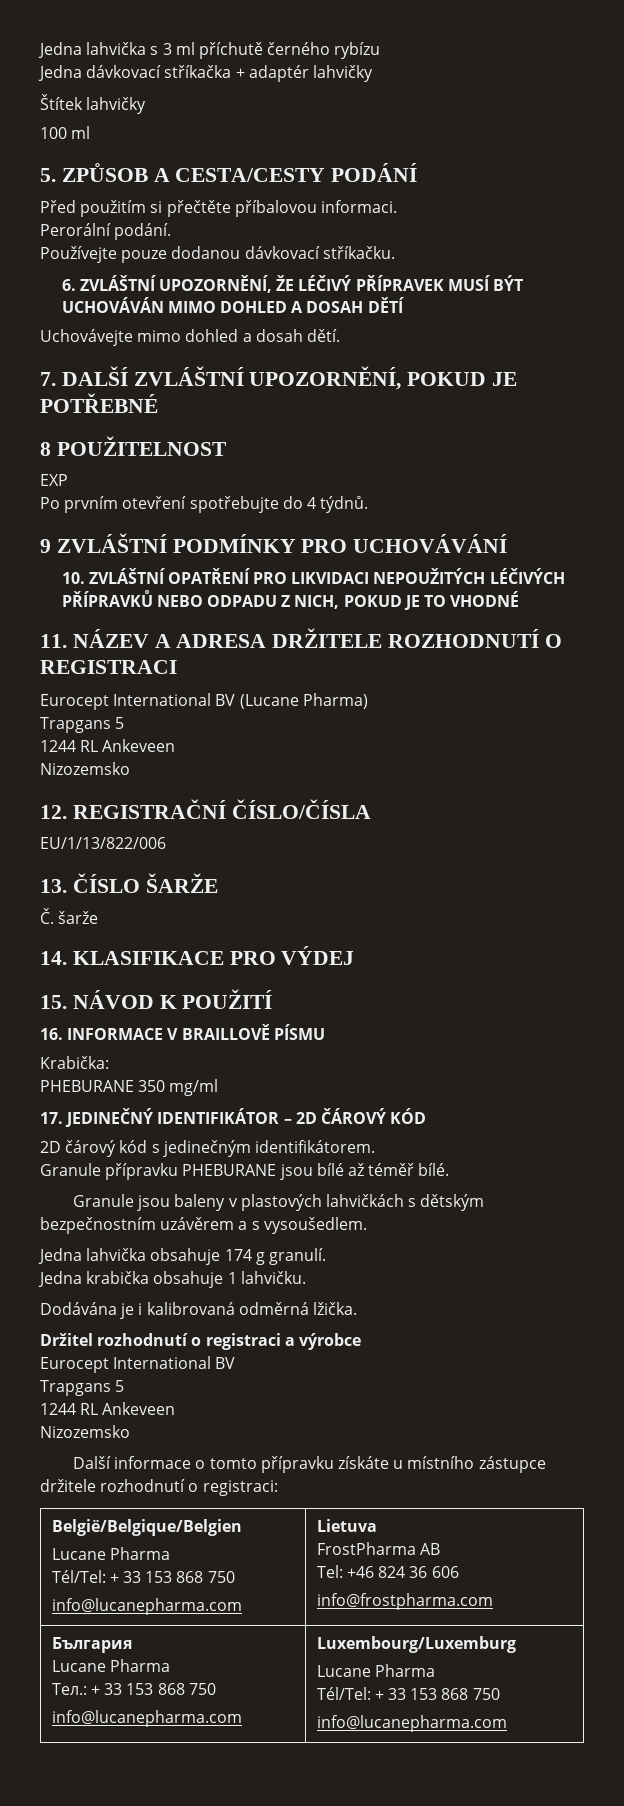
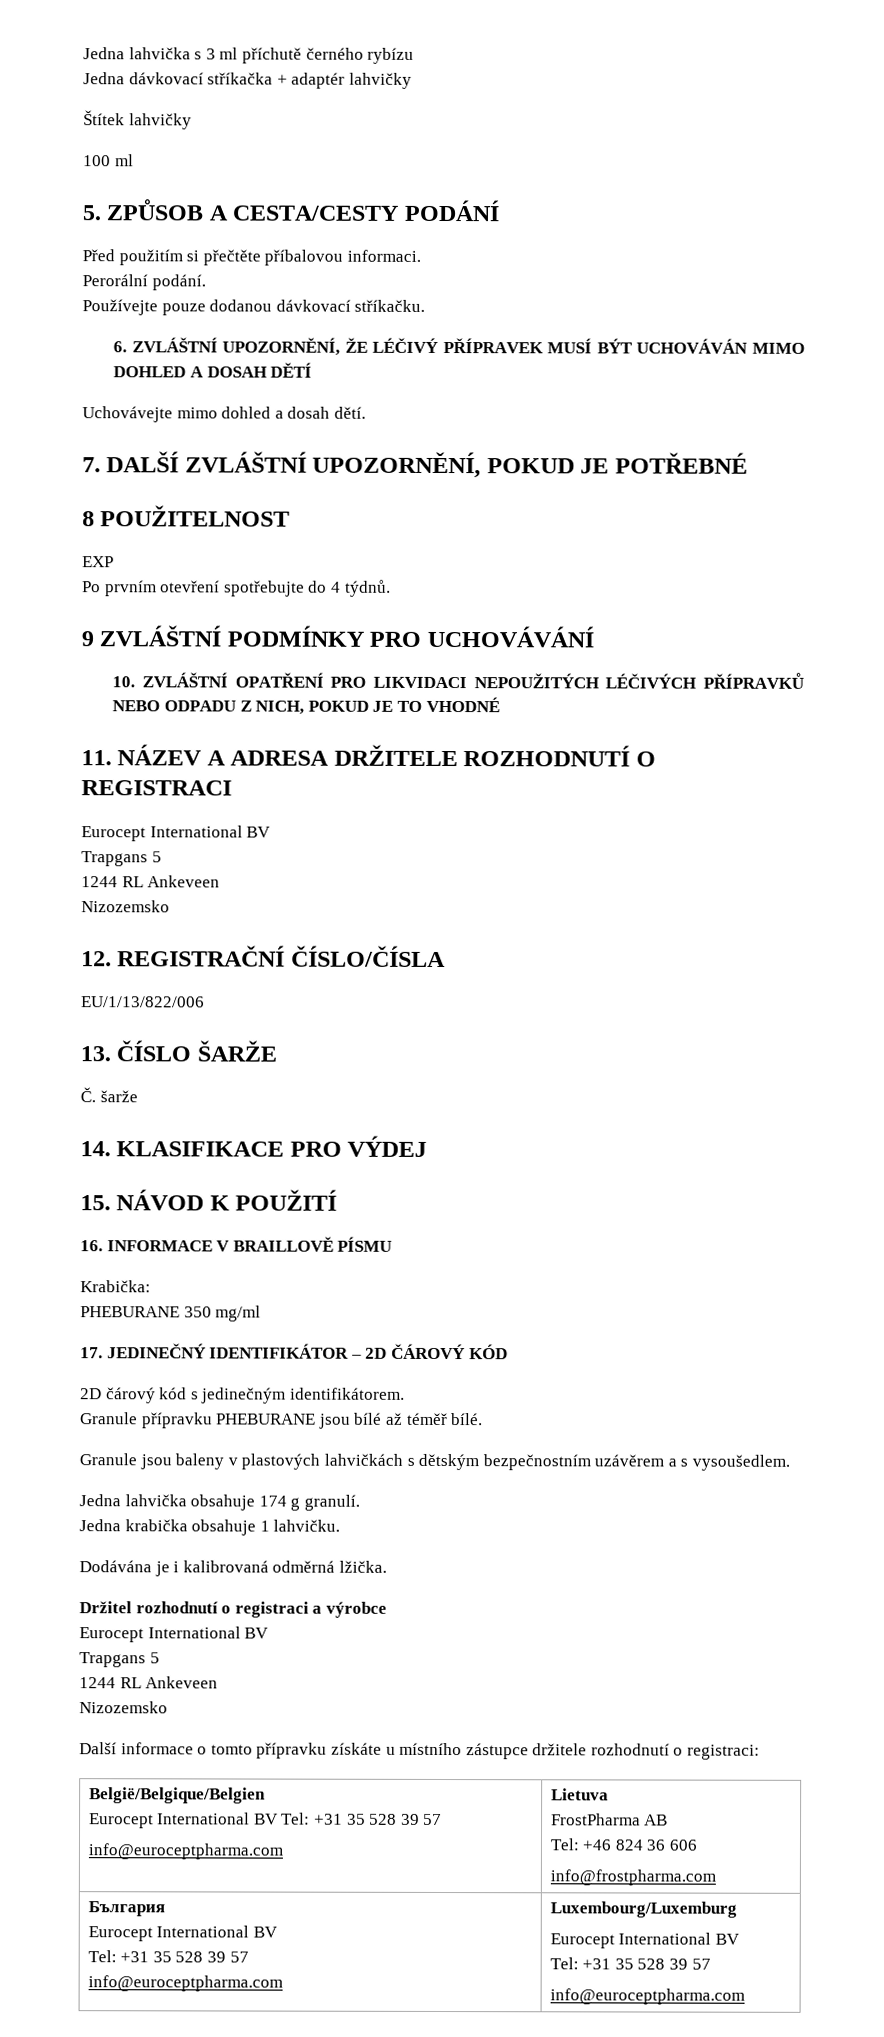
[239,693,368,709] (Lucane Pharma) -> (272, 832) none
[51,1547,170,1560] [51,1570,235,1583] [51,1598,242,1615] Lucane Pharma // Tél/Tel: + 33 153 868 750 // info@lucanepharma.com -> [88,1812,443,1829] [87,1843,283,1860] Eurocept International BV Tel: +31 35 528 39 57 // info@euroceptpharma.com
[51,1659,170,1672] [51,1683,216,1695] [51,1710,242,1727] [316,1636,516,1653] [316,1664,435,1677] [316,1687,500,1700] [316,1715,507,1732] Lucane Pharma // Teл.: + 33 153 868 750 // info@lucanepharma.com | Luxembourg/Luxemburg // Lucane Pharma // Tél/Tel: + 33 153 868 750 // info@lucanepharma.com -> [87,1925,278,1942] [87,1950,249,1963] [87,1975,283,1992] [549,1901,737,1918] [549,1932,740,1949] [549,1957,711,1970] [549,1988,745,2005] Eurocept International BV // Tel: +31 35 528 39 57 // info@euroceptpharma.com | Luxembourg/Luxemburg // Eurocept International BV // Tel: +31 35 528 39 57 // info@euroceptpharma.com

